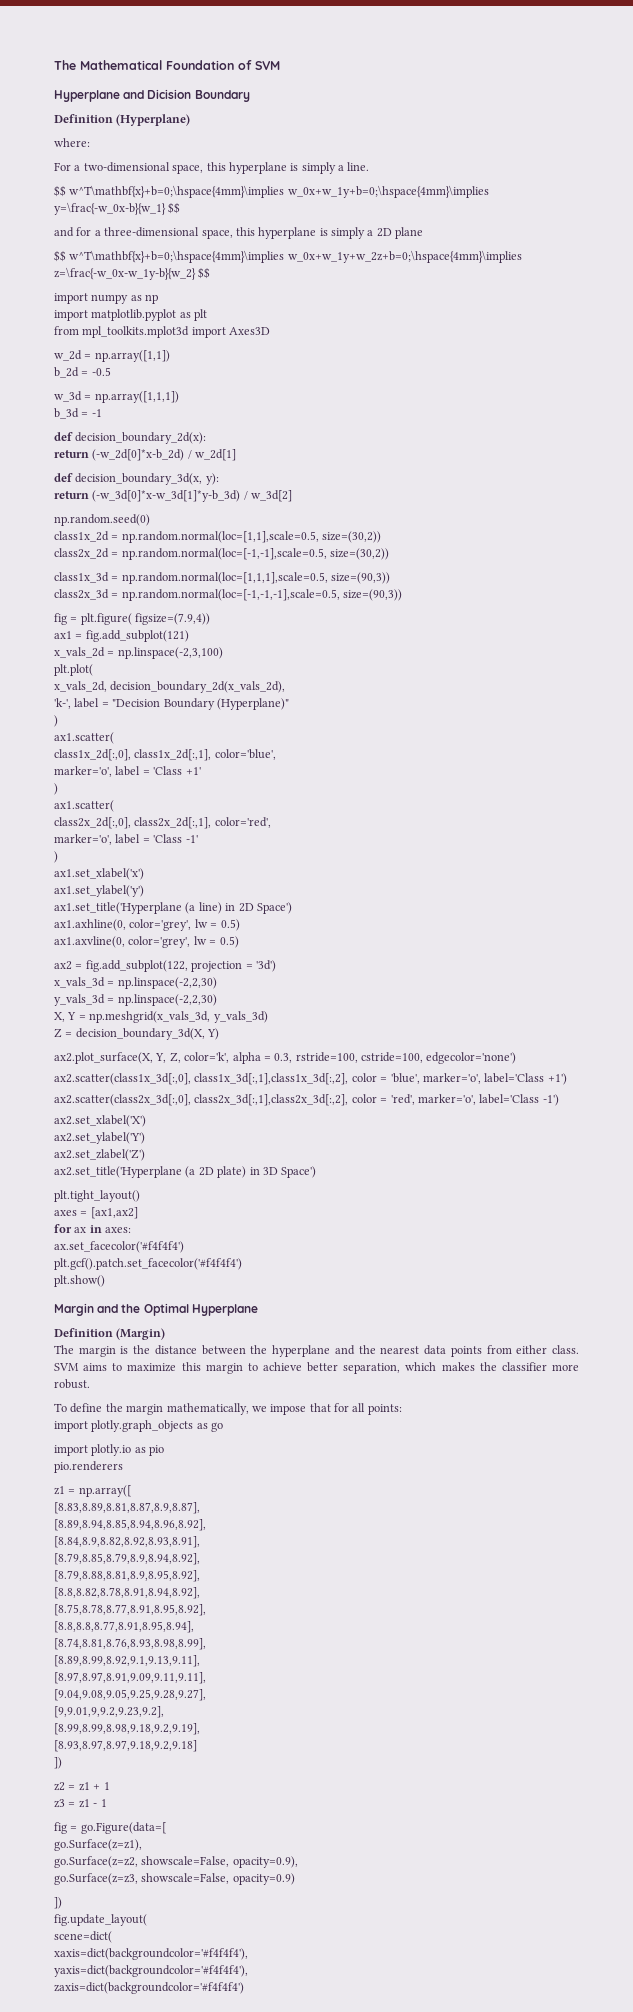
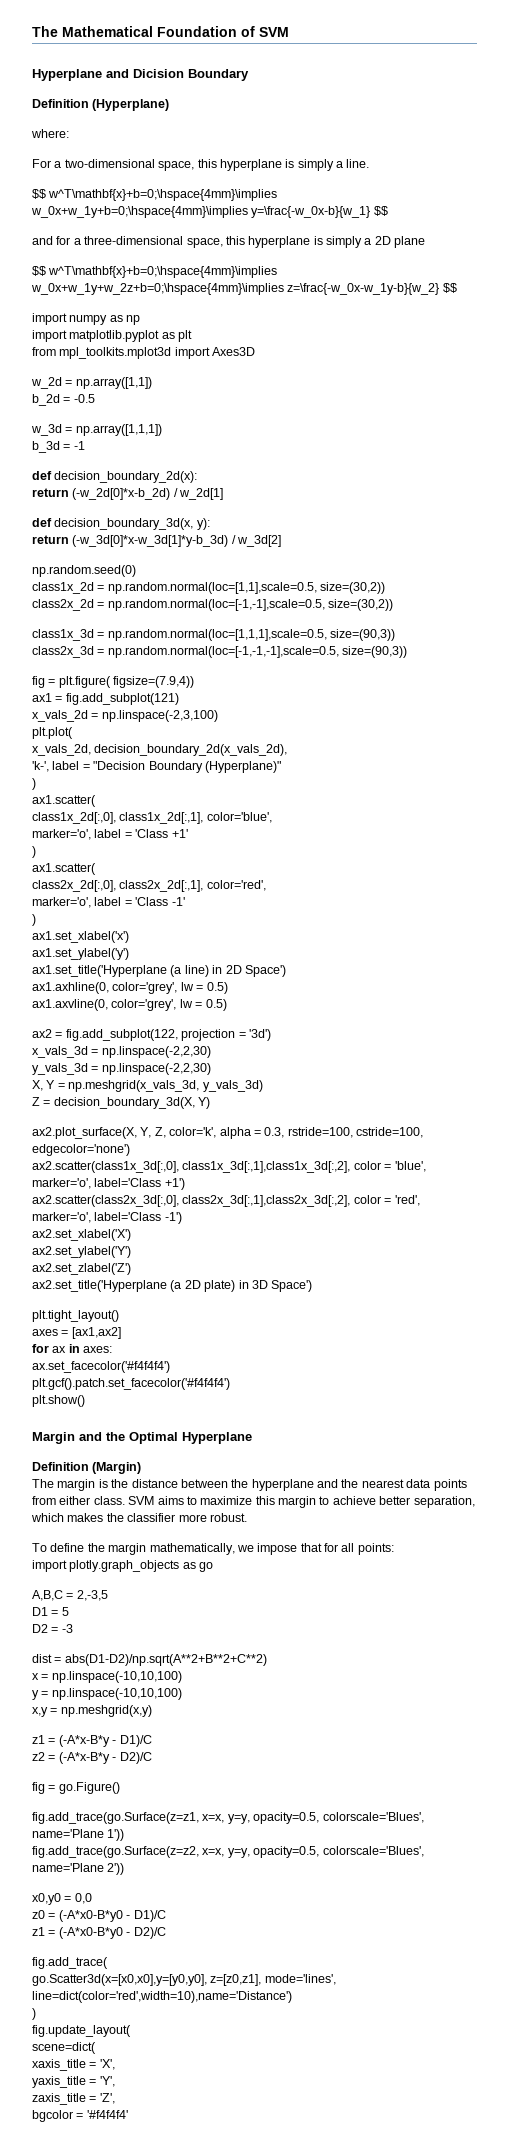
[54,1444,165,1456] [54,1461,123,1473] [54,1485,132,1497] [54,1502,200,1514] [54,1519,206,1531] [54,1536,200,1548] [54,1553,200,1565] [54,1570,200,1582] [54,1587,200,1599] [54,1604,206,1616] [54,1621,194,1633] [54,1638,206,1650] [54,1655,200,1667] [54,1672,206,1684] [54,1689,206,1701] [54,1706,164,1718] [54,1723,200,1735] [54,1740,197,1752] [54,1757,62,1769] [54,1782,110,1791] [54,1799,107,1808] [54,1822,167,1834] [54,1839,142,1851] [54,1856,298,1868] [54,1873,295,1885] [54,1897,62,1909] [54,1914,147,1926] [54,1931,112,1943] [54,1948,248,1960] [54,1965,248,1977] [54,1982,244,1994] import plotly.io as pio // pio.renderers // z1 = np.array([ // [8.83,8.89,8.81,8.87,8.9,8.87], // [8.89,8.94,8.85,8.94,8.96,8.92], // [8.84,8.9,8.82,8.92,8.93,8.91], // [8.79,8.85,8.79,8.9,8.94,8.92], // [8.79,8.88,8.81,8.9,8.95,8.92], // [8.8,8.82,8.78,8.91,8.94,8.92], // [8.75,8.78,8.77,8.91,8.95,8.92], // [8.8,8.8,8.77,8.91,8.95,8.94], // [8.74,8.81,8.76,8.93,8.98,8.99], // [8.89,8.99,8.92,9.1,9.13,9.11], // [8.97,8.97,8.91,9.09,9.11,9.11], // [9.04,9.08,9.05,9.25,9.28,9.27], // [9,9.01,9,9.2,9.23,9.2], // [8.99,8.99,8.98,9.18,9.2,9.19], // [8.93,8.97,8.97,9.18,9.2,9.18] // ]) // z2 = z1 + 1 // z3 = z1 - 1 // fig = go.Figure(data=[ // go.Surface(z=z1), // go.Surface(z=z2, showscale=False, opacity=0.9), // go.Surface(z=z3, showscale=False, opacity=0.9) // ]) // fig.update_layout( // scene=dict( // xaxis=dict(backgroundcolor='#f4f4f4'), // yaxis=dict(backgroundcolor='#f4f4f4'), // zaxis=dict(backgroundcolor='#f4f4f4') -> [32,1590,108,1601] [32,1607,69,1616] [32,1624,73,1633] [32,1654,267,1666] [32,1671,182,1683] [32,1688,182,1700] [32,1705,152,1717] [32,1735,152,1747] [32,1752,152,1764] [32,1782,120,1794] [32,1812,424,1824] [32,1829,125,1841] [32,1846,424,1858] [32,1863,125,1875] [32,1893,92,1905] [32,1910,166,1922] [32,1927,166,1939] [32,1957,108,1969] [32,1974,336,1986] [32,1991,292,2003] [32,2008,36,2020] [32,2025,131,2037] [32,2042,96,2054] [32,2059,115,2071] [32,2076,115,2088] [32,2093,115,2105] [32,2110,128,2122] A,B,C = 2,-3,5 // D1 = 5 // D2 = -3 // dist = abs(D1-D2)/np.sqrt(A**2+B**2+C**2) // x = np.linspace(-10,10,100) // y = np.linspace(-10,10,100) // x,y = np.meshgrid(x,y) // z1 = (-A*x-B*y - D1)/C // z2 = (-A*x-B*y - D2)/C // fig = go.Figure() // fig.add_trace(go.Surface(z=z1, x=x, y=y, opacity=0.5, colorscale='Blues', name='Plane 1')) // fig.add_trace(go.Surface(z=z2, x=x, y=y, opacity=0.5, colorscale='Blues', name='Plane 2')) // x0,y0 = 0,0 // z0 = (-A*x0-B*y0 - D1)/C // z1 = (-A*x0-B*y0 - D2)/C // fig.add_trace( // go.Scatter3d(x=[x0,x0],y=[y0,y0], z=[z0,z1], mode='lines', line=dict(color='red',width=10),name='Distance') // ) // fig.update_layout( // scene=dict( // xaxis_title = 'X', // yaxis_title = 'Y', // zaxis_title = 'Z', // bgcolor = '#f4f4f4'

